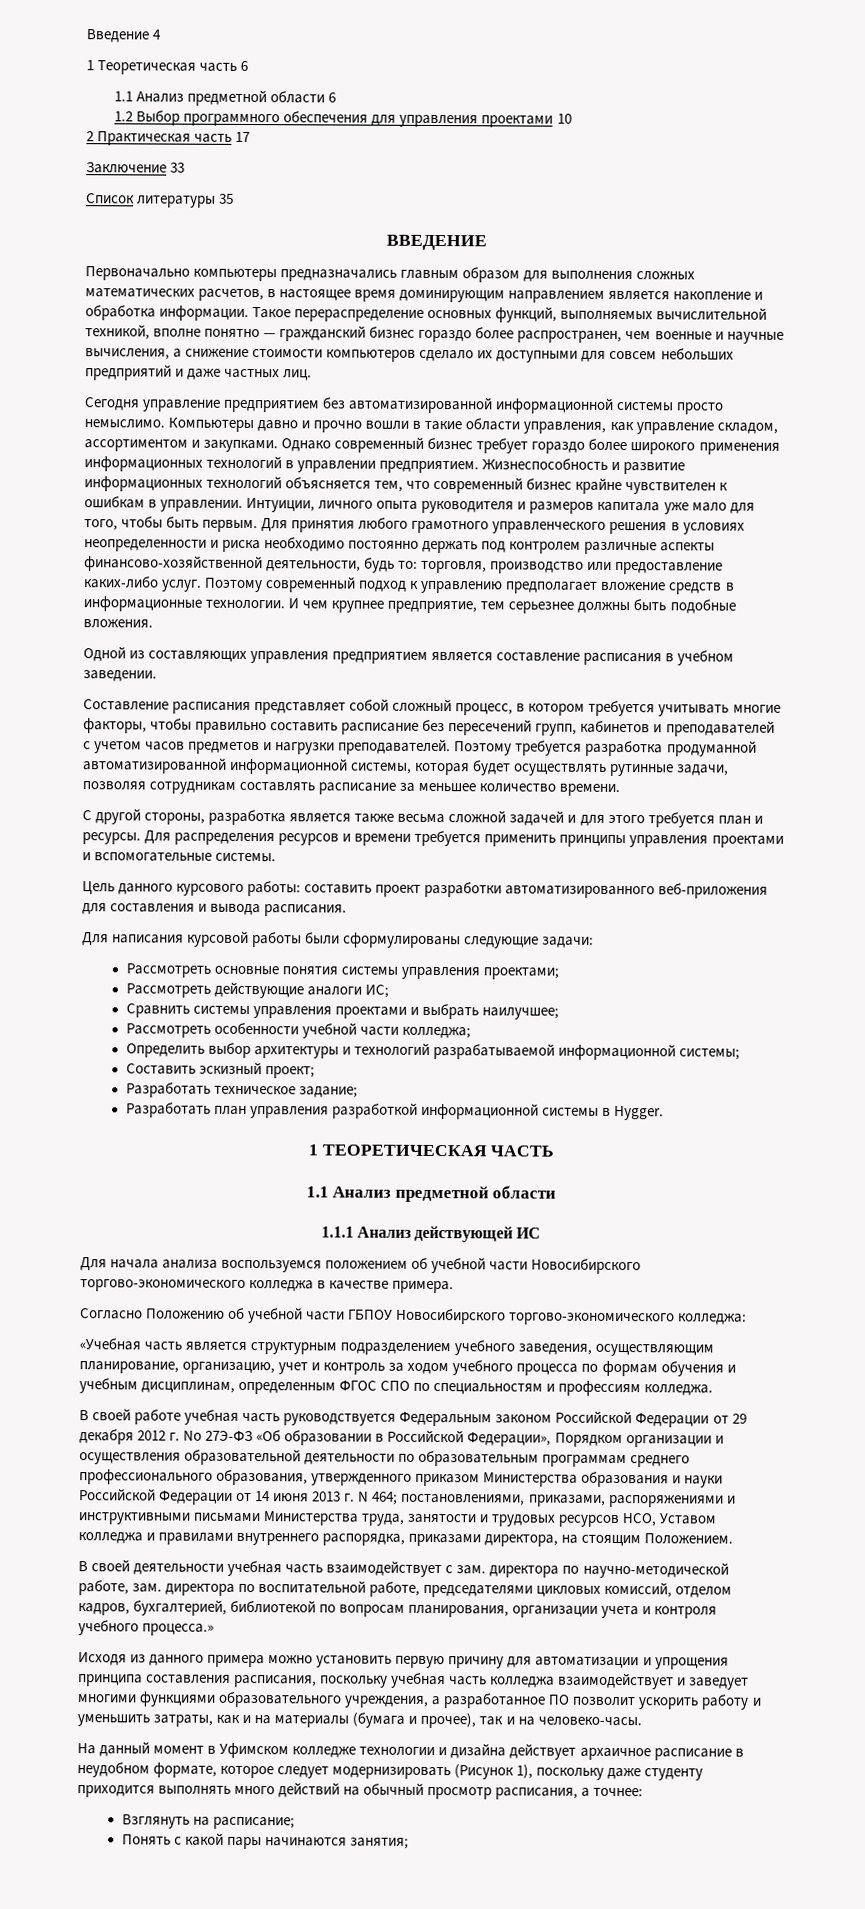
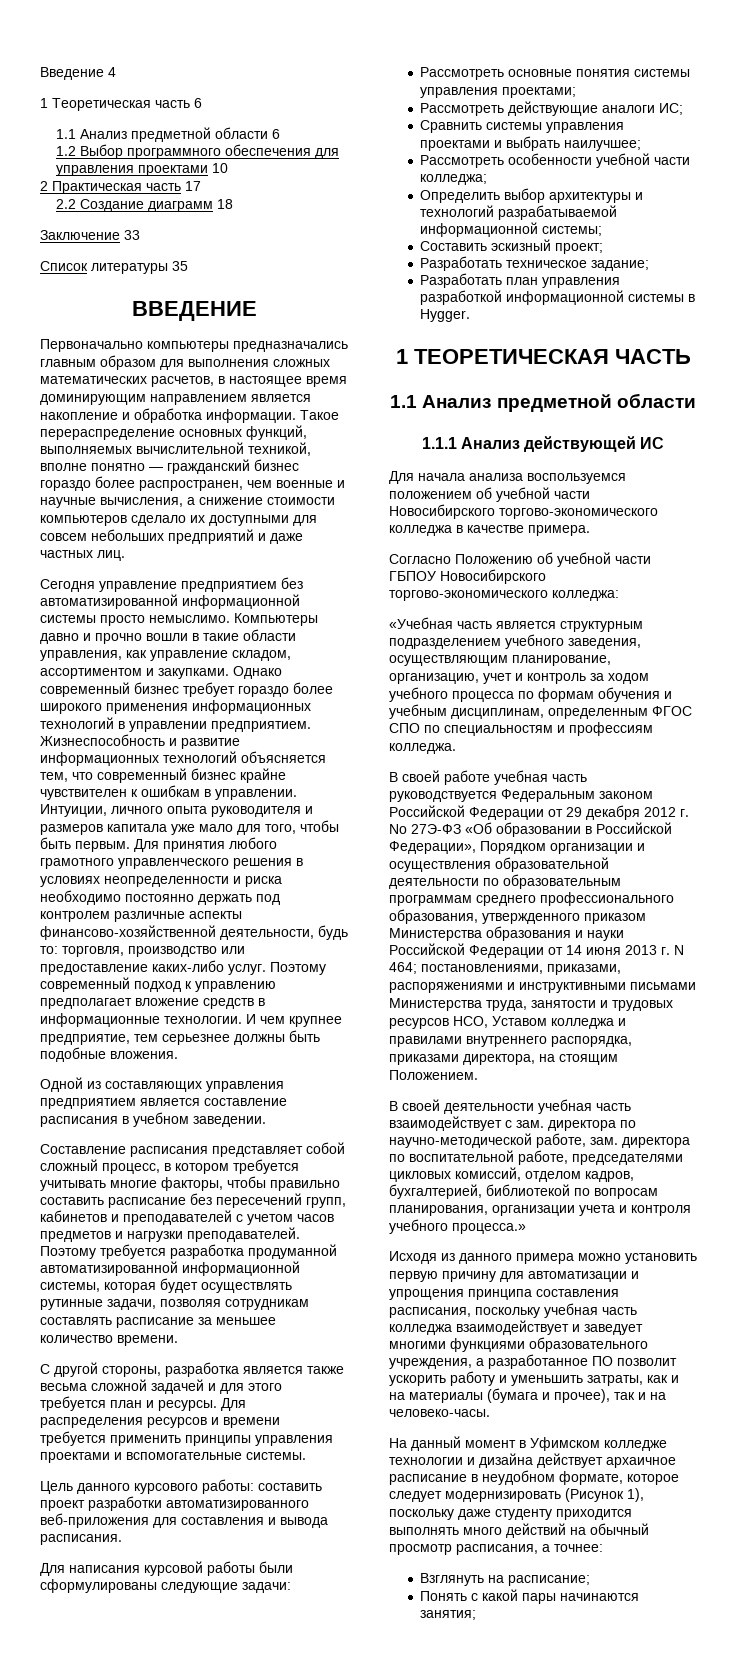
(251, 137) none -> [56,199,234,212] // 2.2 Создание диаграмм 18

